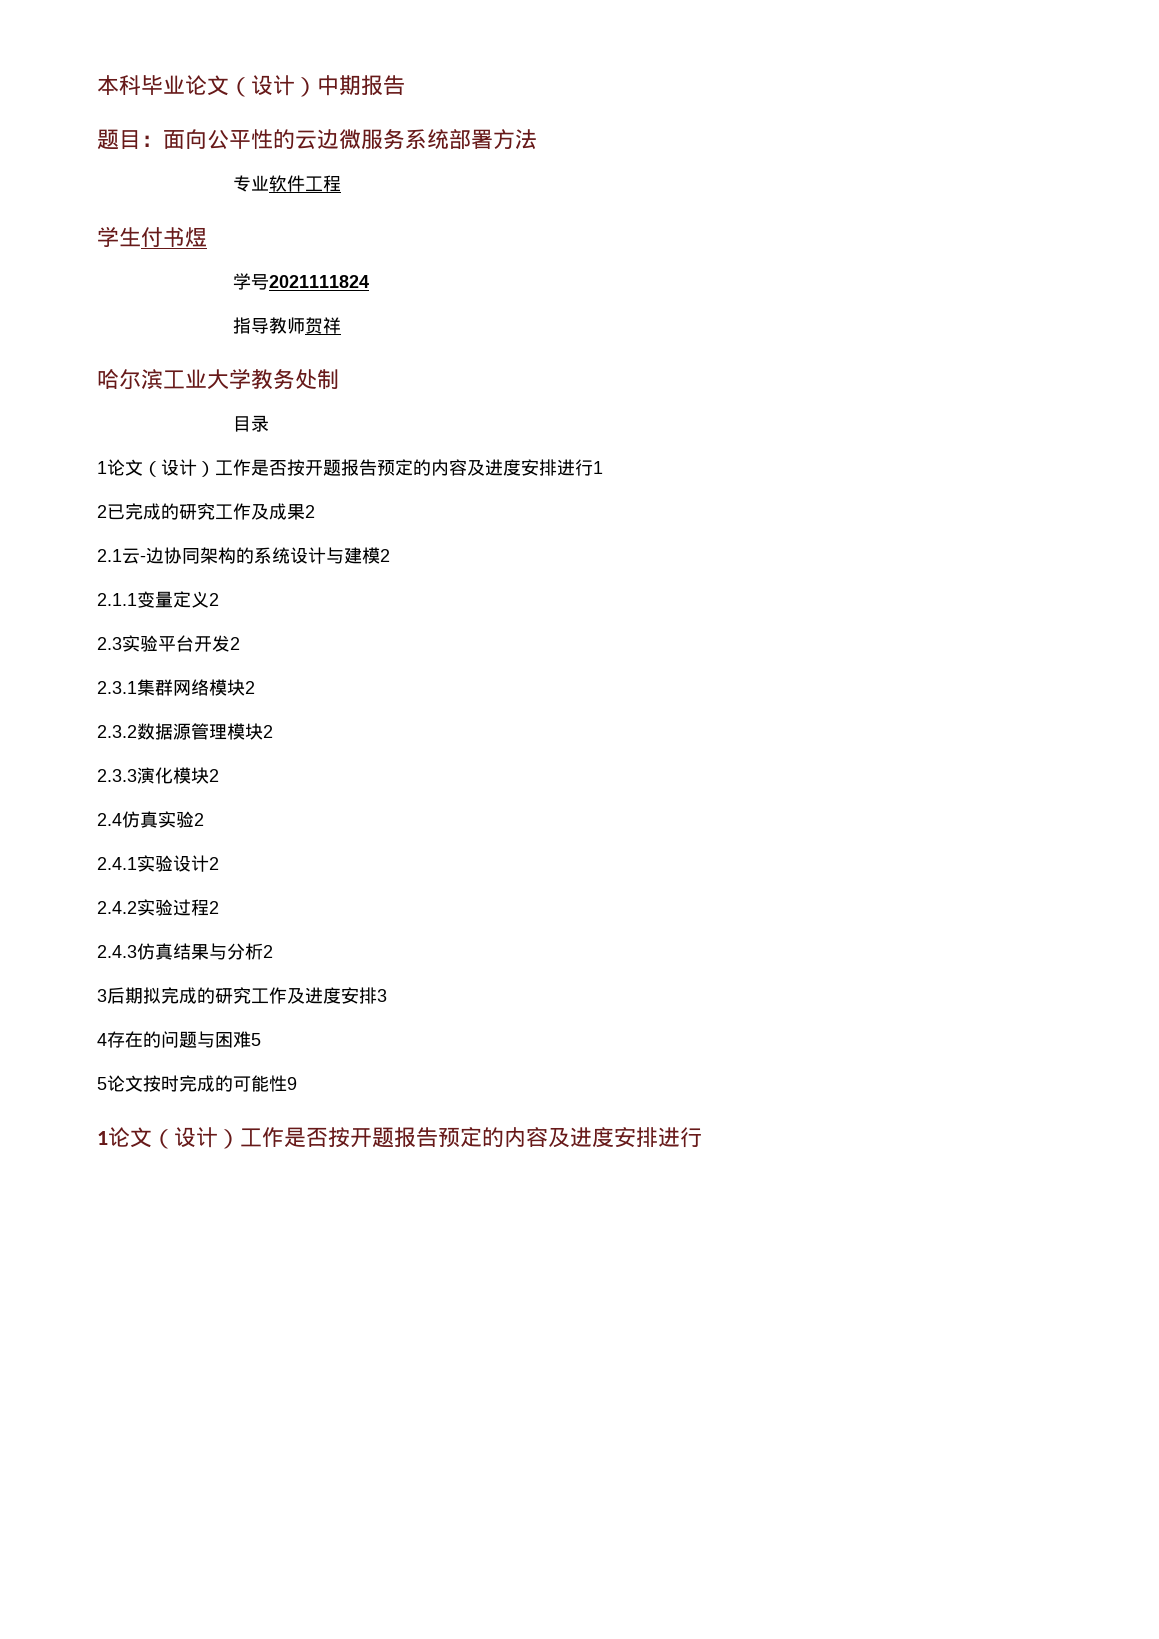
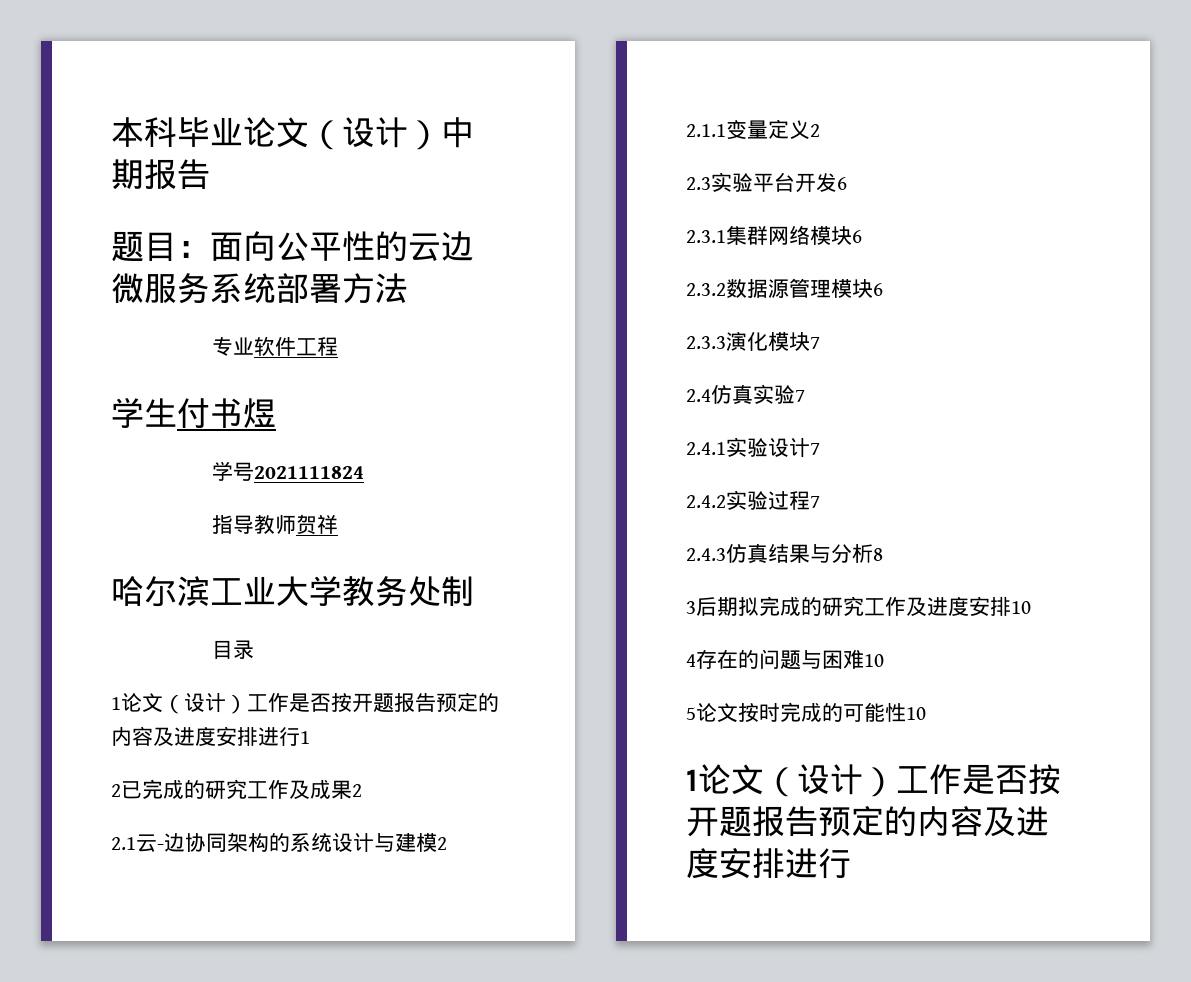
[230,637,240,650] 2 -> [837,177,847,190] 6
[245,681,255,694] 2 -> [852,230,862,243] 6
[263,725,273,738] 2 -> [873,283,883,296] 6
[209,769,219,782] 2 -> [810,337,820,349] 7
[194,813,204,826] 2 -> [795,390,805,402] 7
[209,857,219,870] 2 -> [810,443,820,455] 7
[209,901,219,914] 2 -> [810,496,820,508] 7
[263,945,273,958] 2 -> [873,548,883,561] 8
[377,989,387,1002] 3 -> [1011,601,1031,614] 10
[251,1033,261,1046] 5 -> [864,654,884,667] 10
[287,1077,297,1090] 9 -> [906,707,926,720] 10

